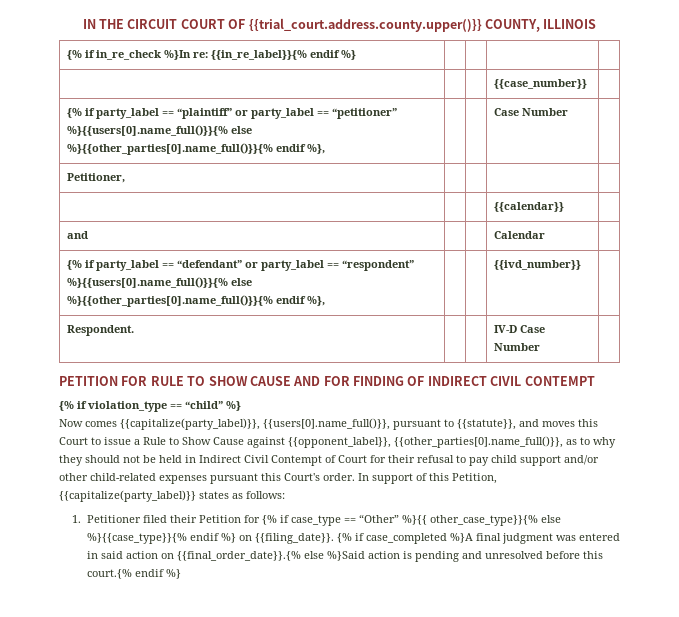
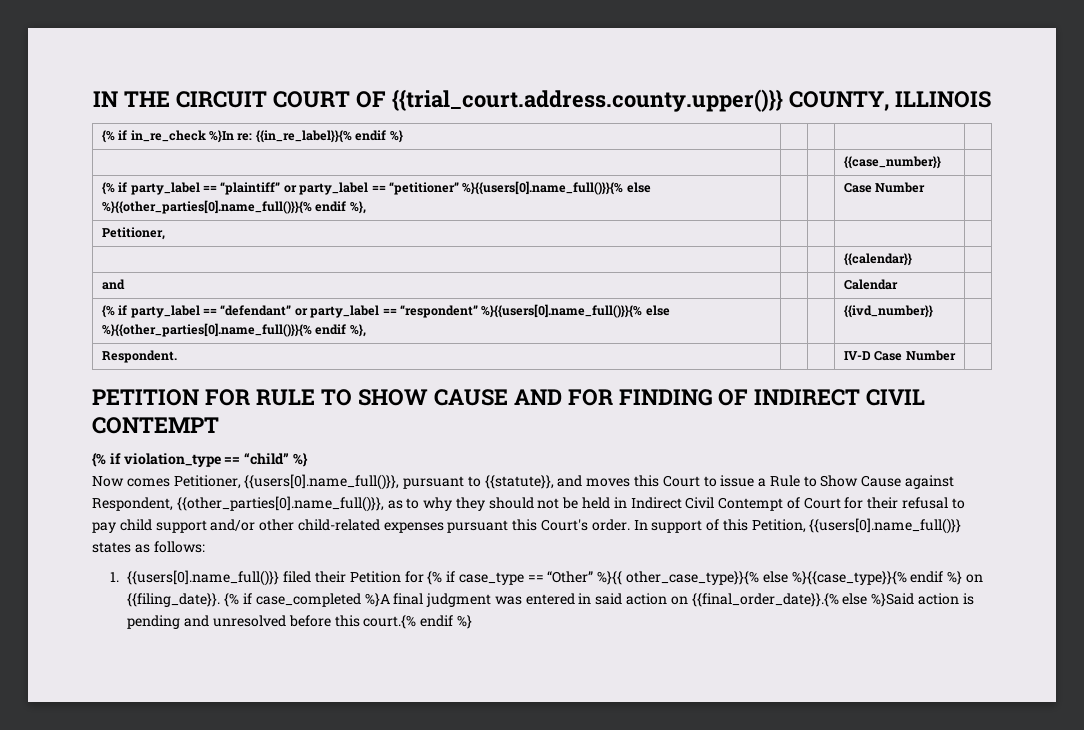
[120,418,260,430] {{capitalize(party_label)}}, -> [173,475,241,489] Petitioner,
[288,437,391,448] {{opponent_label}}, -> [92,497,173,511] Respondent,
[59,490,196,502] {{capitalize(party_label)}} -> [809,518,962,534] {{users[0].name_full()}}
[86,515,141,523] Petitioner -> [127,570,280,586] {{users[0].name_full()}}

